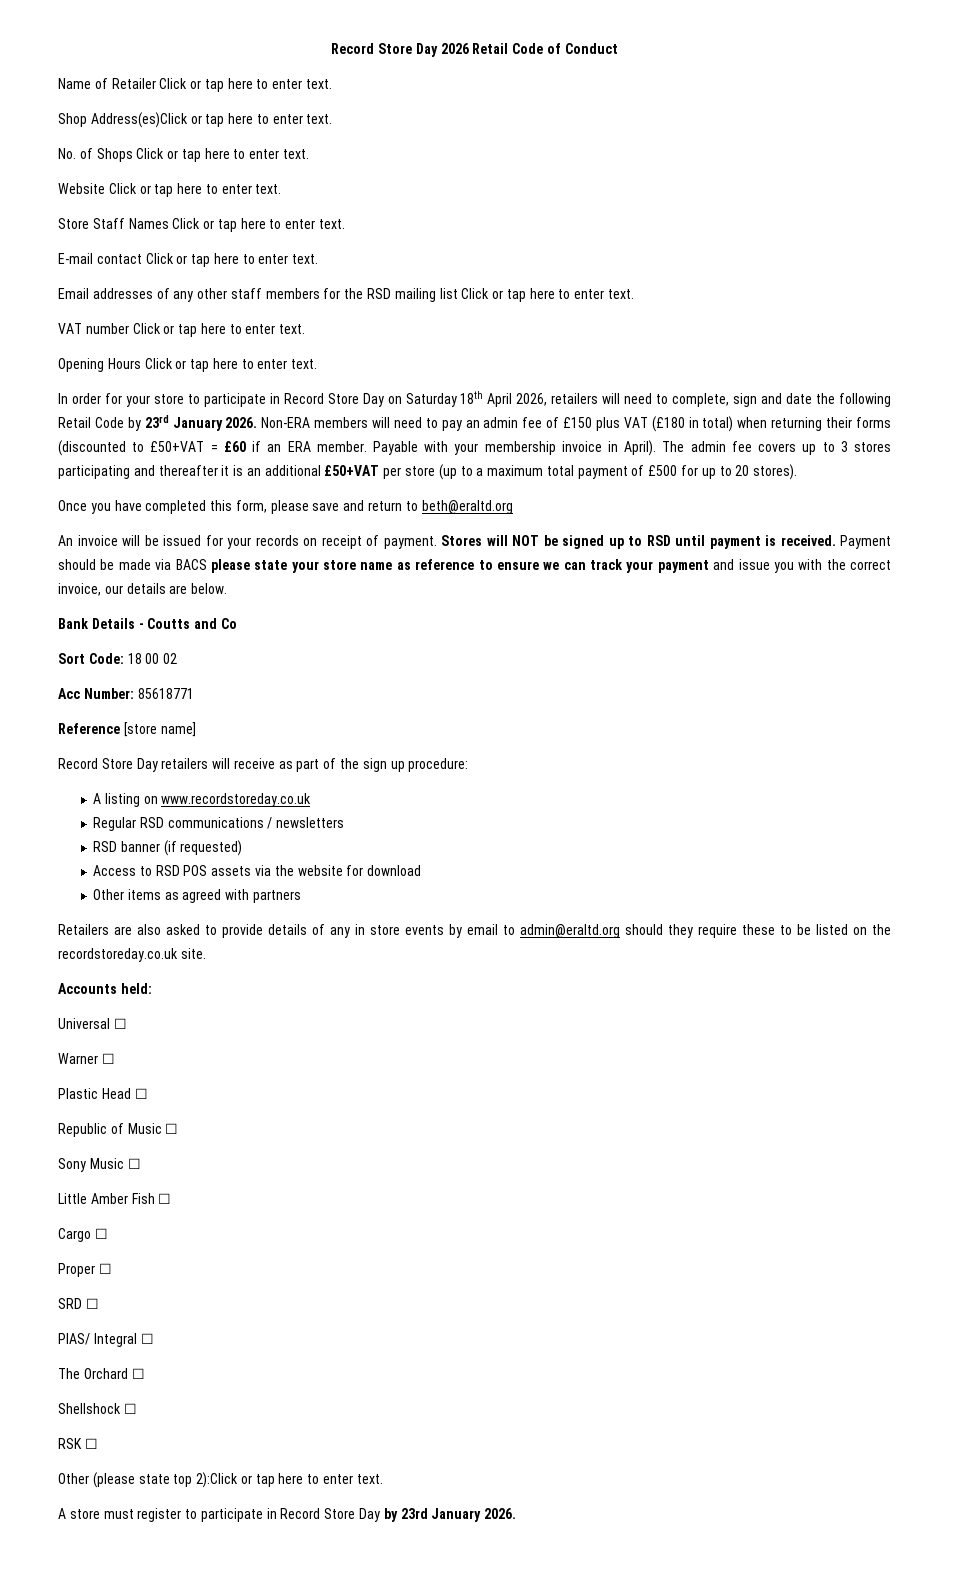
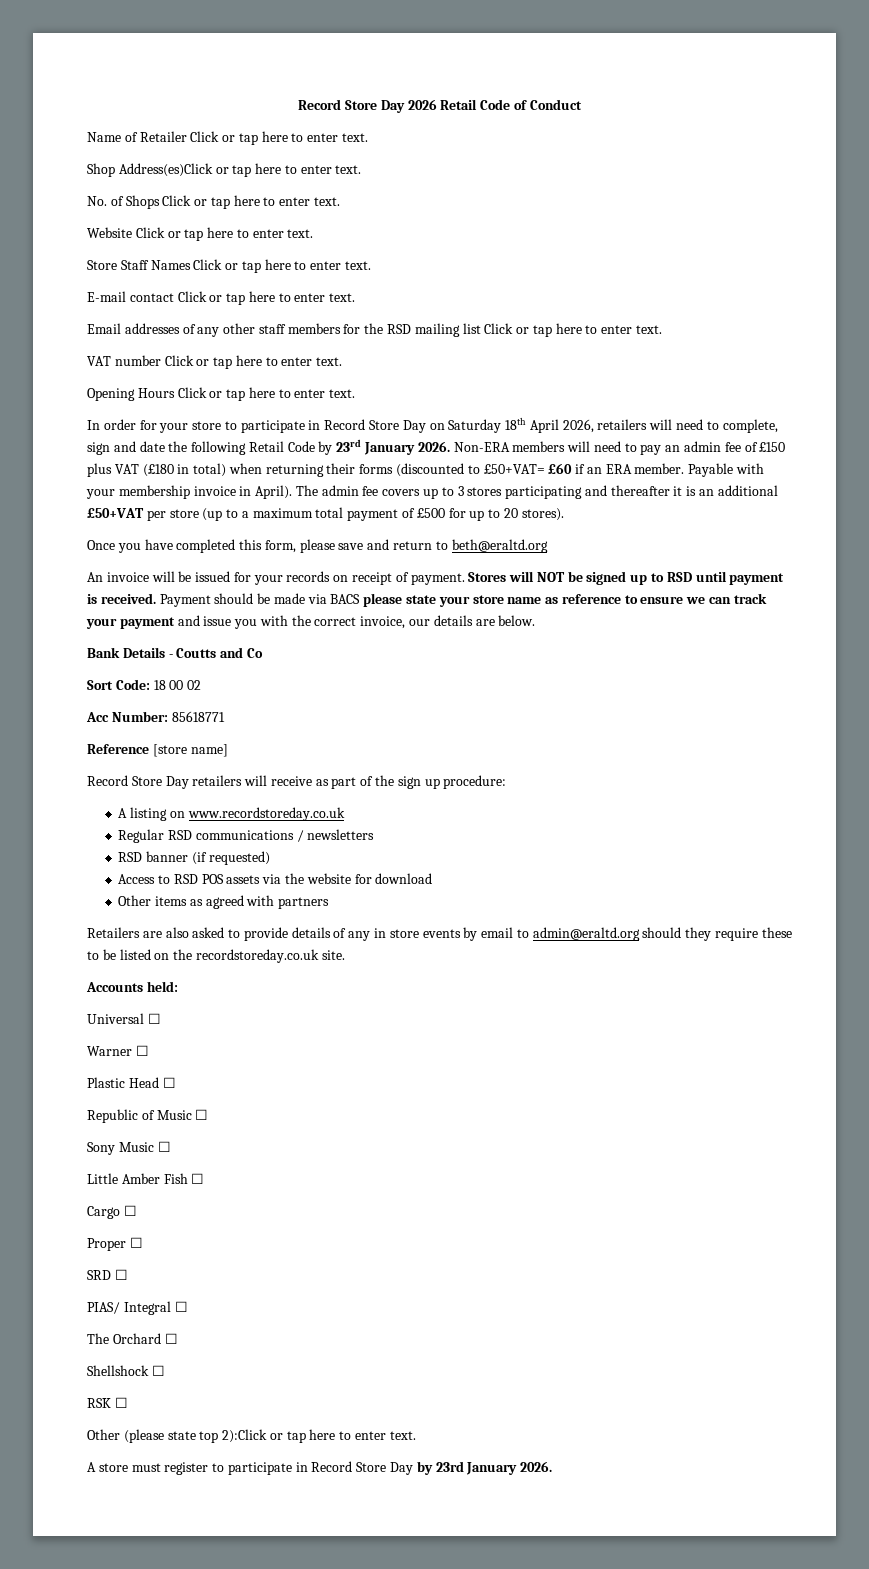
[150,441,218,452] £50+VAT = -> [483,464,545,474] £50+VAT=

